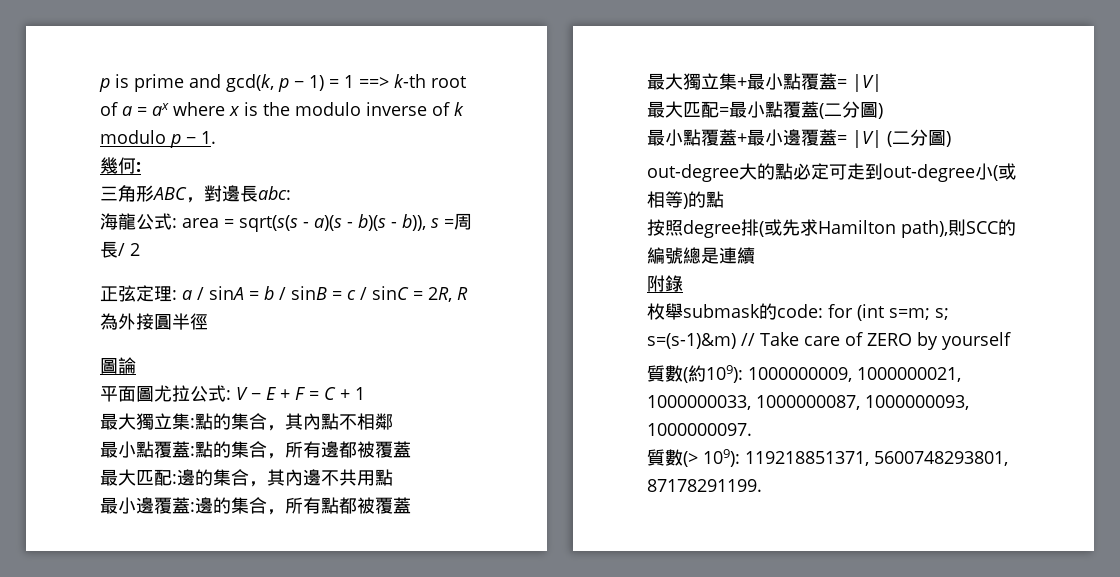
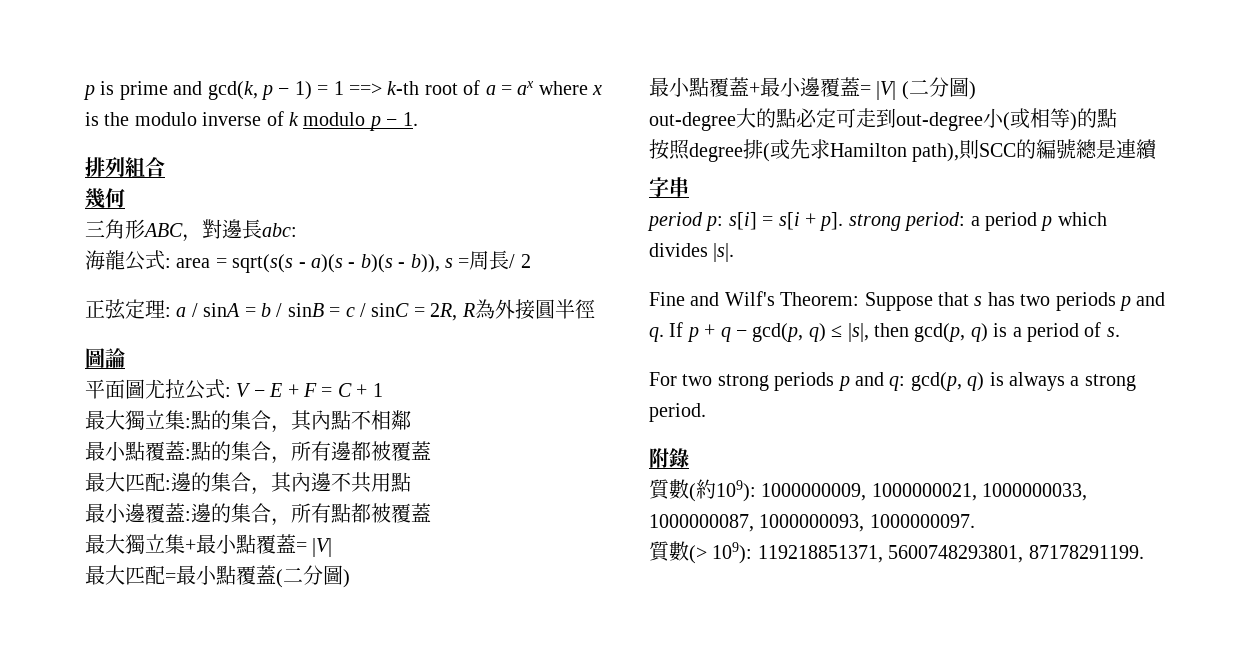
(216, 137) none -> [85,157,165,178] // 排列組合
[136,162,141,172] : -> (125, 198) none
[647,275,683,292] [647,303,949,321] [647,332,1011,350] 附錄 // 枚舉submask的code: for (int s=m; s; s=(s-1)&m) // Take care of ZERO by yourself -> [649,177,689,197] [647,212,1107,231] [649,243,735,262] [649,291,1166,311] [649,322,1120,342] [649,372,1136,391] [649,403,706,422] [649,448,689,468] 字串 // period p: s[i] = s[i + p]. strong period: a period p which divides |s|. // Fine and Wilf's Theorem: Suppose that s has two periods p and q. If p + q − gcd(p, q) ≤ |s|, then gcd(p, q) is a period of s. // For two strong periods p and q: gcd(p, q) is always a strong period. // 附錄

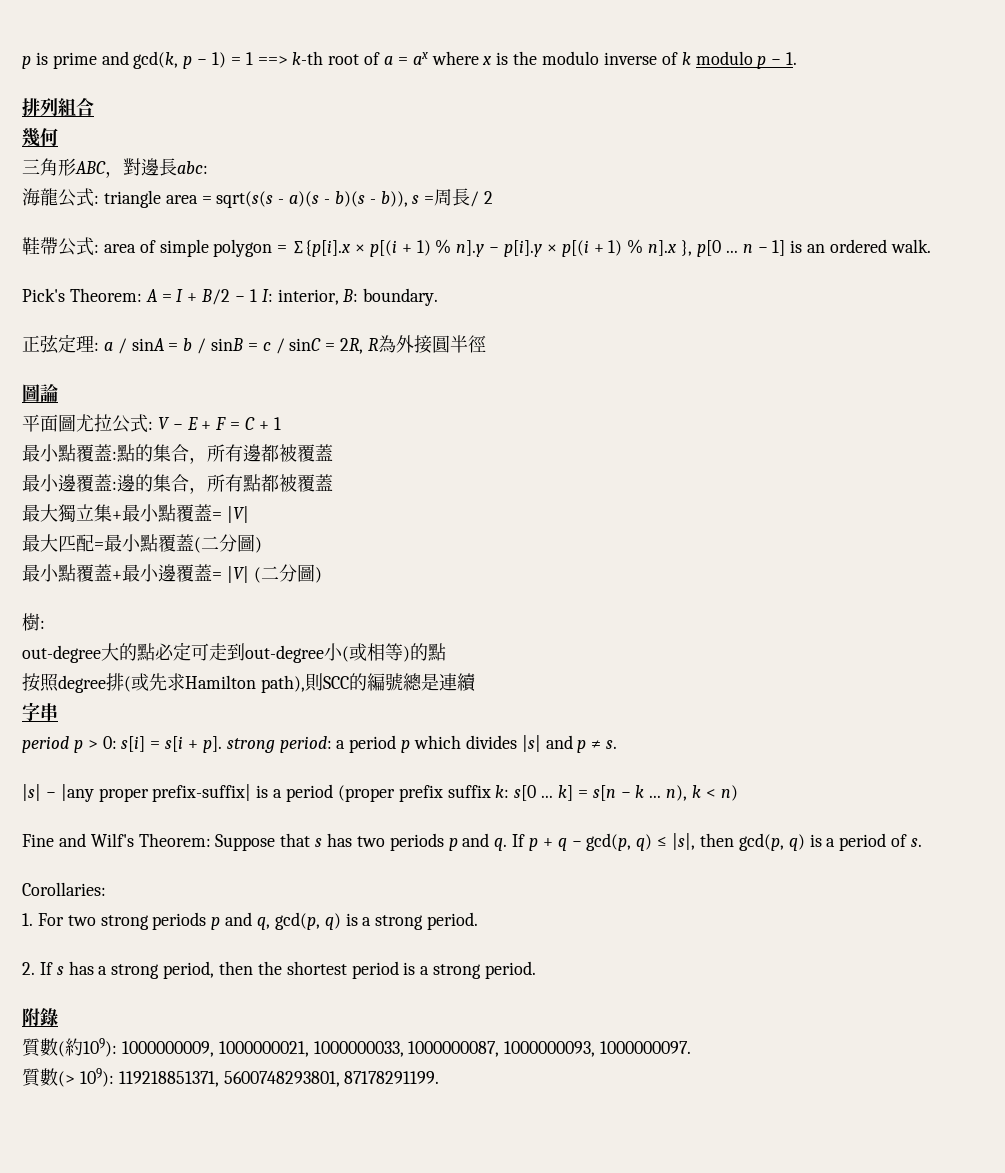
(171, 263) none -> [103,190,161,208] triangle
(531, 261) none -> [22,237,931,257] [22,288,439,306] // 鞋帶公式: area of simple polygon = ∑{p[i].x × p[(i + 1) % n].y − p[i].y × p[(i + 1) % n].x }, p[0 ... n − 1] is an ordered walk. // Pick's Theorem: A = I + B/2 − 1 I: interior, B: boundary.
[85,410,411,433] // 最大獨立集:點的集合，其內點不相鄰 -> (281, 423) none
[85,472,411,495] // 最大匹配:邊的集合，其內邊不共用點 -> (333, 452) none
(976, 90) none -> [22,613,45,631] // 樹:
[705,216,724,231] p: -> [73,736,117,753] p > 0:
[713,243,735,262] |s|. -> [521,735,618,753] [22,784,738,802] |s| and p ≠ s. // |s| − |any proper prefix-suffix| is a period (proper prefix suffix k: s[0 ... k] = s[n − k ... n), k < n)
(1120, 332) none -> [22,882,106,896] [22,913,33,926] Corollaries: // 1.
[889,372,1065,391] q: gcd(p, q) is always -> [257,912,479,930] [22,961,416,979] q, gcd(p, q) is a strong period. // 2. If s has a strong period, then the shortest period is

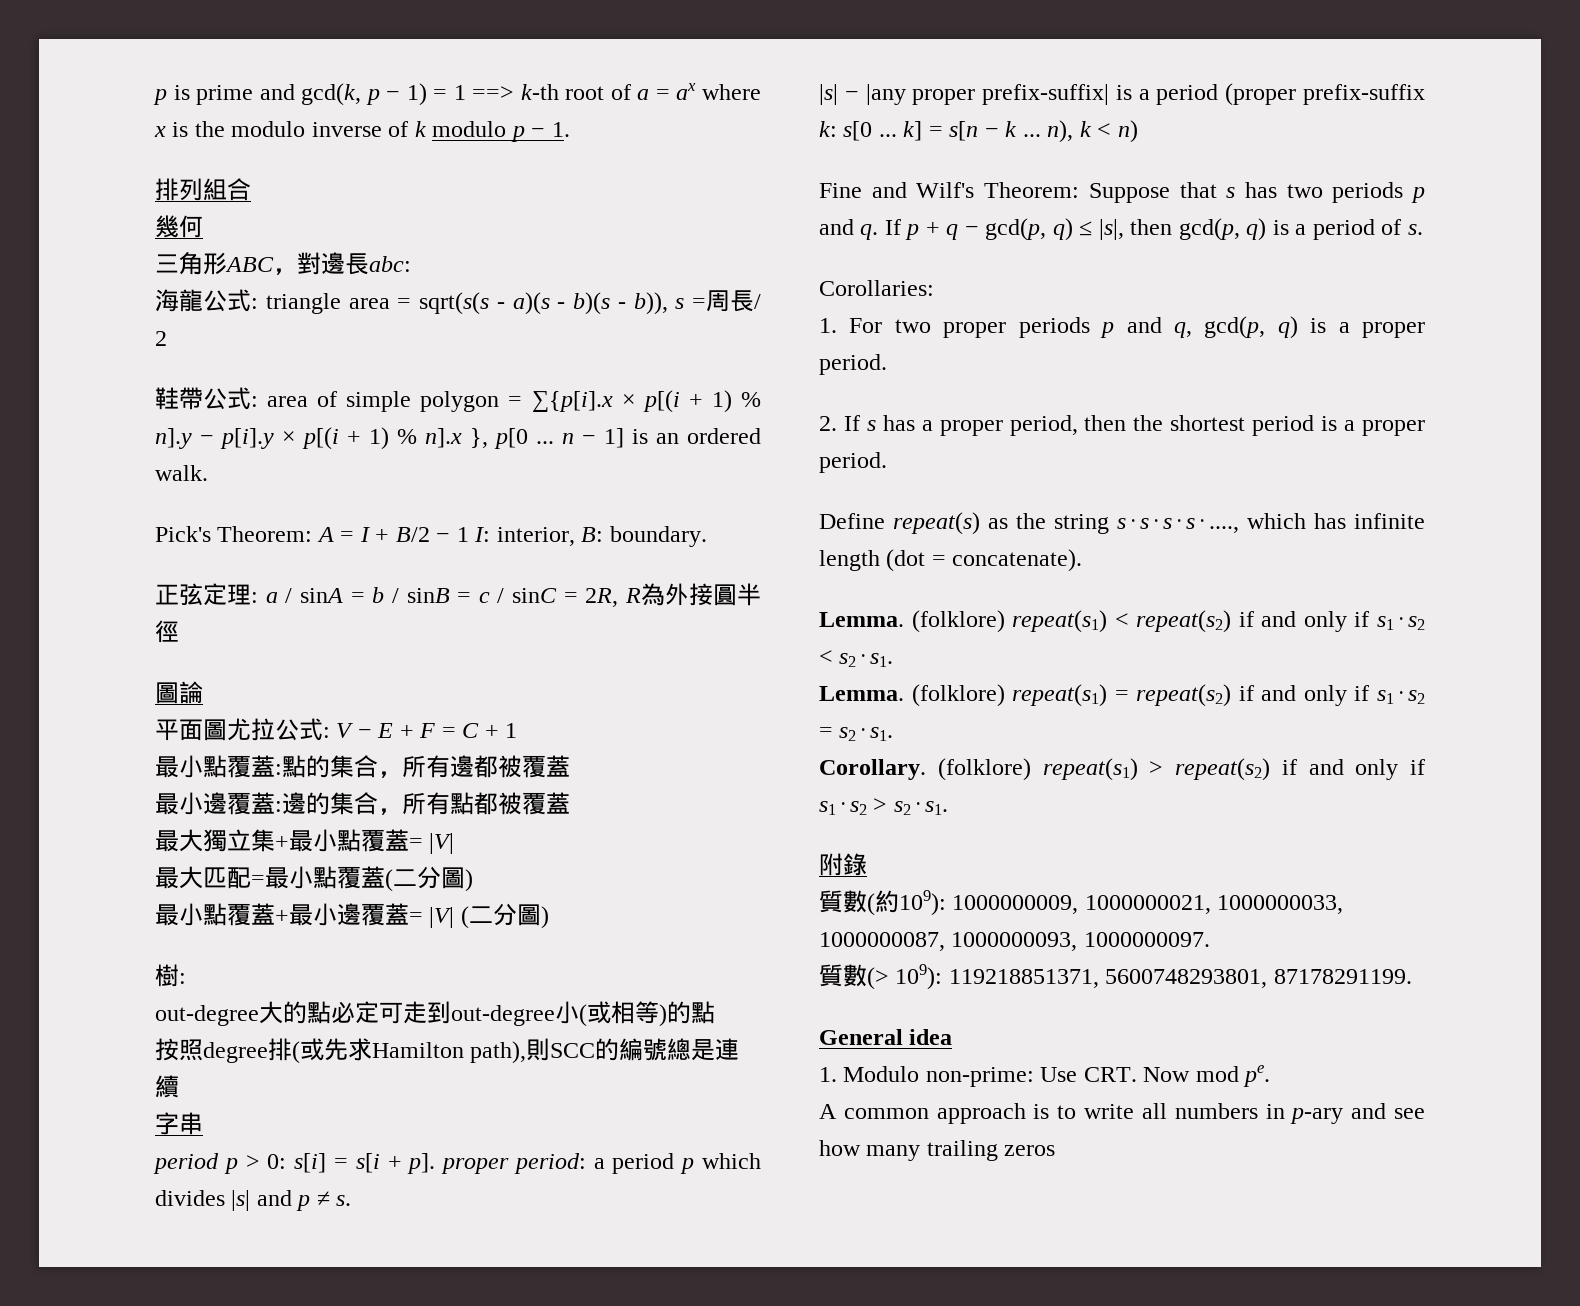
[226,738,275,753] strong -> [441,1158,510,1174] proper
[398,785,491,802] prefix suffix -> [1303,84,1425,105] prefix-suffix
[100,915,149,930] strong -> [943,322,1007,338] proper
[375,915,424,930] strong -> [1362,322,1425,338] proper
[111,964,160,979] strong -> [939,420,1003,436] proper
[433,961,537,979] strong period. -> [1362,420,1425,436] [819,452,887,473] [819,512,1425,535] [819,549,1083,572] [819,610,1425,633] [819,650,894,667] [819,684,1425,707] [819,727,894,741] [819,758,1425,781] [819,798,948,815] proper period. // Define repeat(s) as the string s⋅s⋅s⋅s⋅...., which has infinite length (dot = concatenate). // Lemma. (folklore) repeat(s1) < repeat(s2) if and only if s1⋅s2 < s2⋅s1. // Lemma. (folklore) repeat(s1) = repeat(s2) if and only if s1⋅s2 = s2⋅s1. // Corollary. (folklore) repeat(s1) > repeat(s2) if and only if s1⋅s2 > s2⋅s1.
(440, 1077) none -> [819,1029,953,1045] [819,1065,1271,1087] [819,1103,1425,1124] [819,1140,1056,1161] // General idea // 1. Modulo non-prime: Use CRT. Now mod pe. // A common approach is to write all numbers in p-ary and see how many trailing zeros

